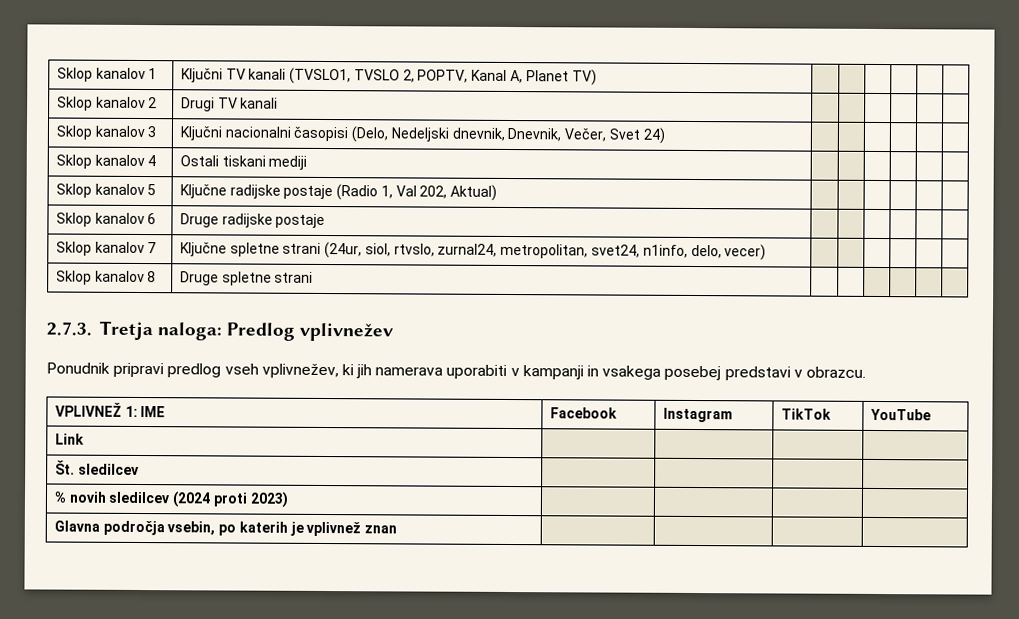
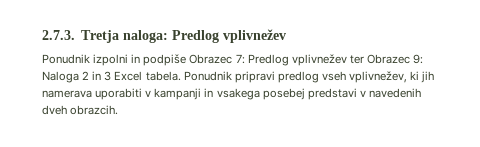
[56,67,158,82] [180,67,597,86] [56,96,158,111] [180,97,279,112] [55,125,157,140] [179,126,665,144] [55,154,157,169] [179,155,308,170] [55,183,157,198] [179,184,498,201] [55,212,157,227] [179,213,326,229] [55,241,157,256] [179,241,767,261] [55,270,157,285] [179,271,314,286] Sklop kanalov 1 | Ključni TV kanali (TVSLO1, TVSLO 2, POPTV, Kanal A, Planet TV) | | | | | | // Sklop kanalov 2 | Drugi TV kanali | | | | | | // Sklop kanalov 3 | Ključni nacionalni časopisi (Delo, Nedeljski dnevnik, Dnevnik, Večer, Svet 24) | | | | | | // Sklop kanalov 4 | Ostali tiskani mediji | | | | | | // Sklop kanalov 5 | Ključne radijske postaje (Radio 1, Val 202, Aktual) | | | | | | // Sklop kanalov 6 | Druge radijske postaje | | | | | | // Sklop kanalov 7 | Ključne spletne strani (24ur, siol, rtvslo, zurnal24, metropolitan, svet24, n1info, delo, vecer) | | | | | | // Sklop kanalov 8 | Druge spletne strani | | | | | | // -> (42, 35) none
(110, 368) none -> [93,54,424,66] [42,71,232,83] izpolni in podpiše Obrazec 7: Predlog vplivnežev ter Obrazec 9: Naloga 2 in 3 Excel tabela. Ponudnik
[805,366,866,378] [54,402,166,418] [549,407,617,419] [662,407,733,423] [780,408,831,420] [869,408,931,421] [54,433,84,445] [54,460,139,475] [53,491,289,508] [53,520,398,537] obrazcu. // VPLIVNEŽ 1: IME | Facebook | Instagram | TikTok | YouTube // Link | | | | // Št. sledilcev | | | | // % novih sledilcev (2024 proti 2023) | | | | // Glavna področja vsebin, po katerih je vplivnež znan | | | | -> [368,88,421,98] [42,105,119,115] navedenih dveh obrazcih.

